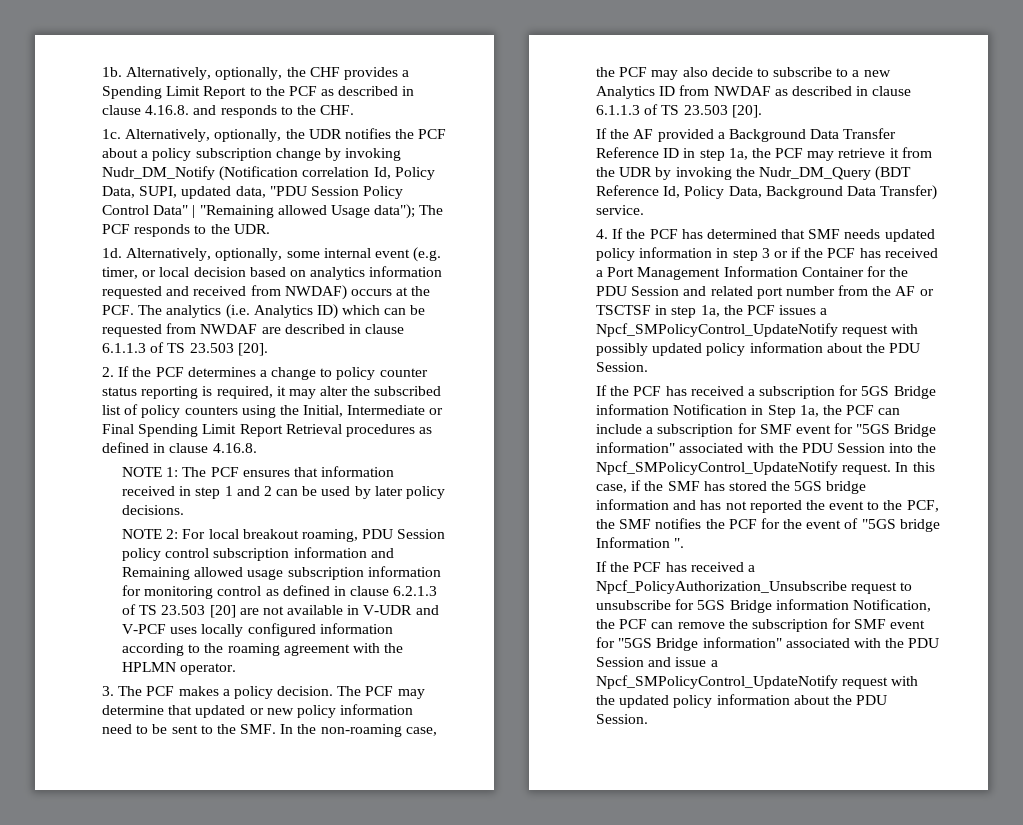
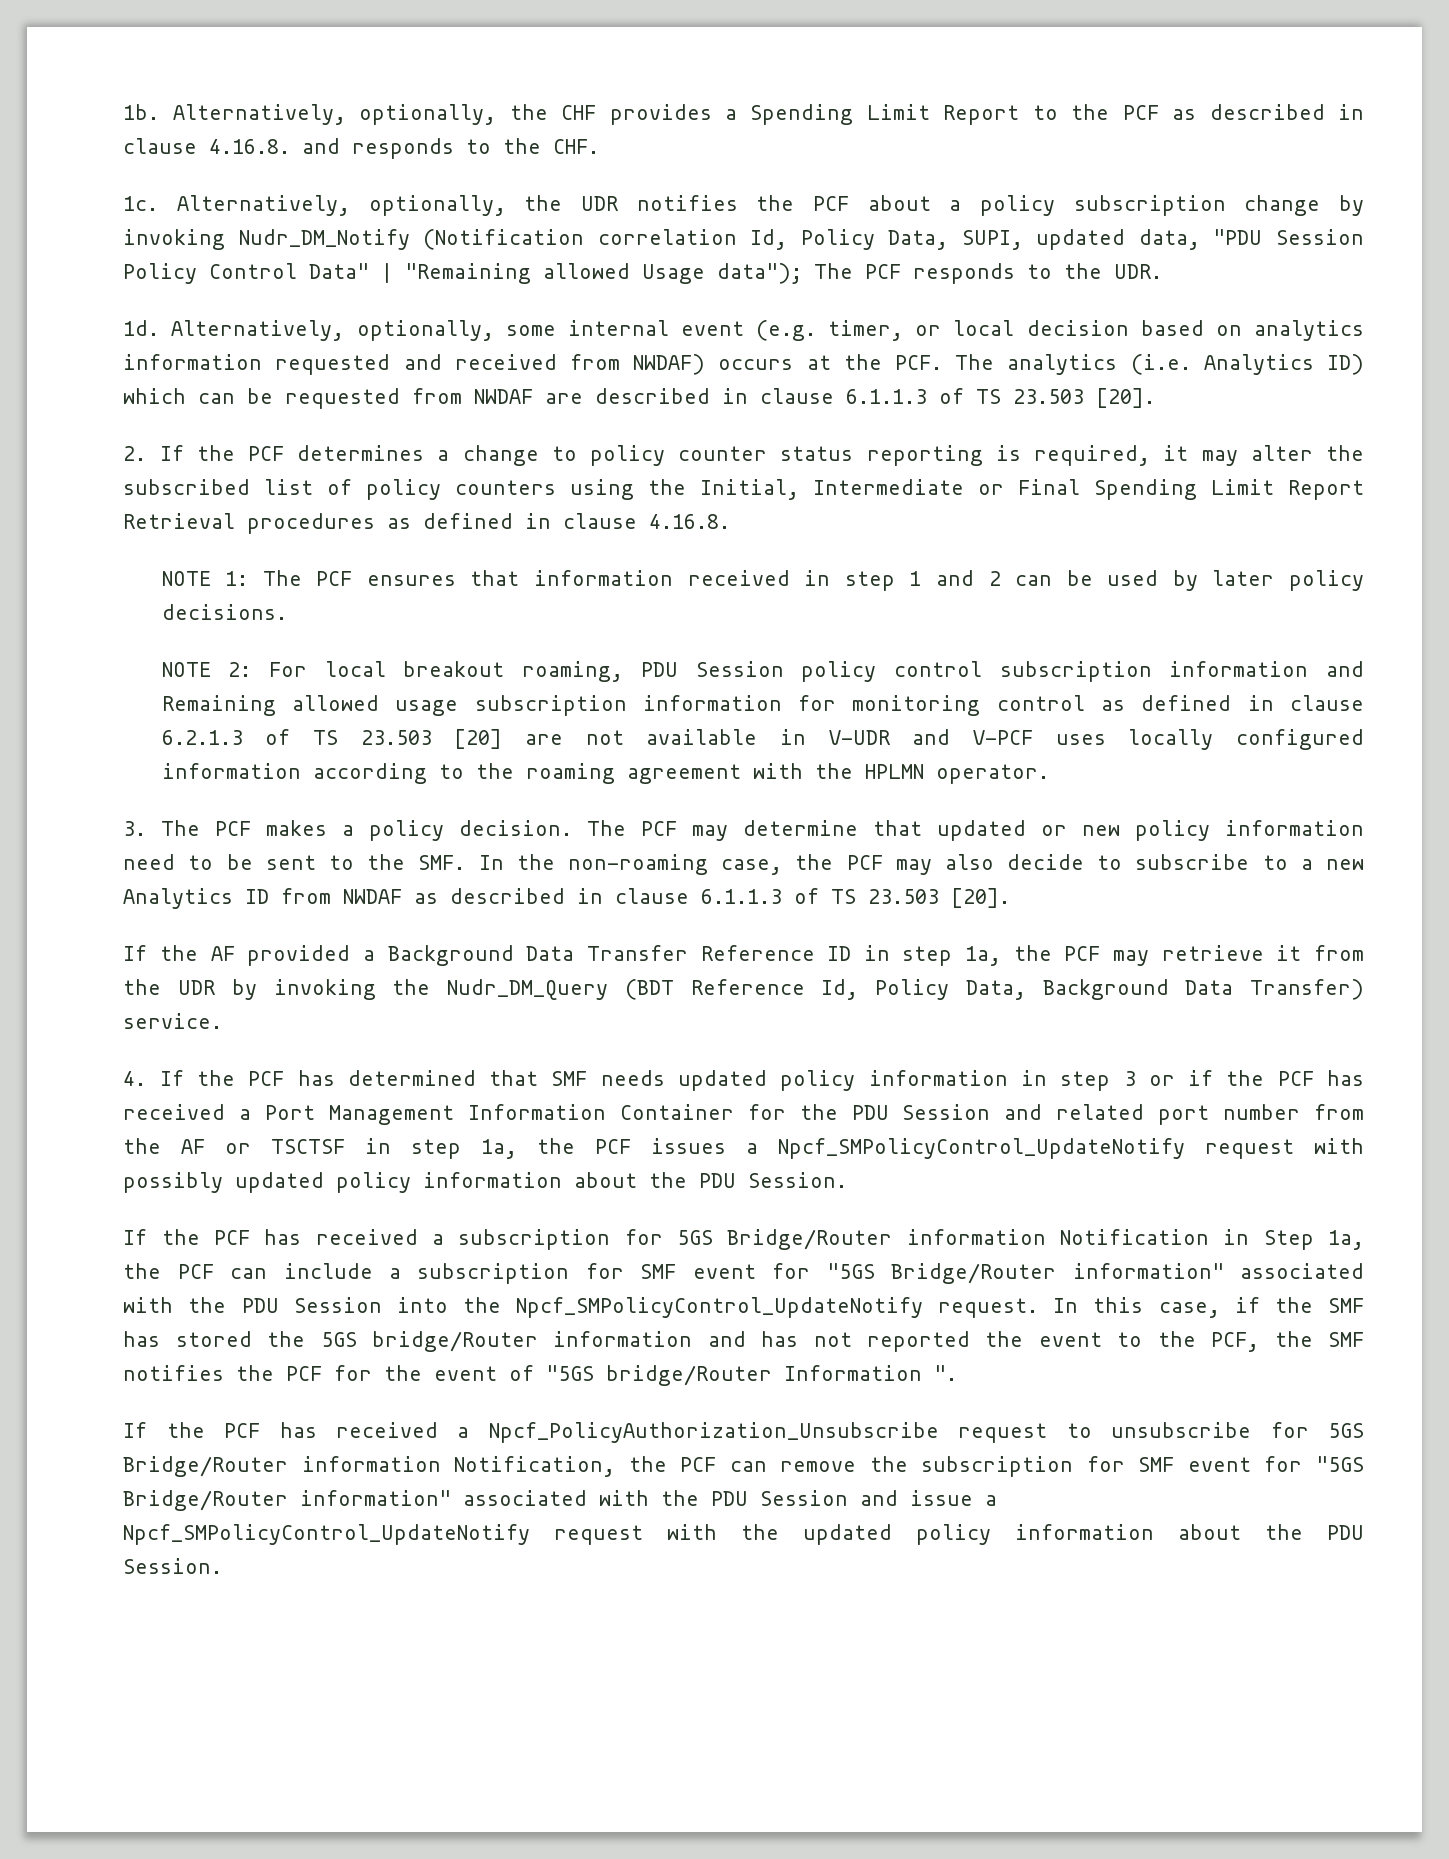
[893,386,936,399] Bridge -> [727,1229,893,1250] Bridge/Router
[894,424,937,437] Bridge -> [891,1263,1057,1284] Bridge/Router
[826,481,867,494] bridge -> [371,1331,538,1352] bridge/Router
[899,519,940,532] bridge -> [606,1365,773,1386] bridge/Router
[729,600,772,613] Bridge -> [123,1456,289,1477] Bridge/Router
[656,638,699,651] Bridge -> [123,1490,289,1511] Bridge/Router

